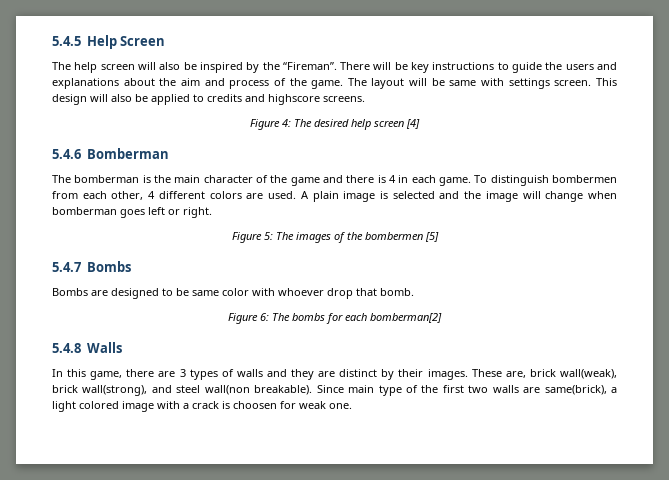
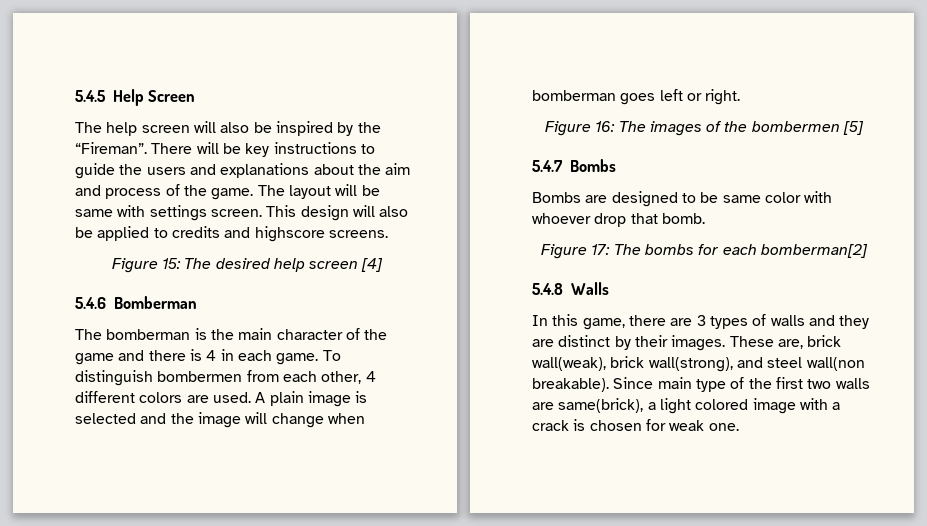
[282,119,291,127] 4: -> [161,258,181,269] 15:
[263,232,273,240] 5: -> [595,121,616,132] 16:
[260,313,269,321] 6: -> [591,244,611,255] 17:
[233,401,277,409] choosen -> [589,420,642,431] chosen

